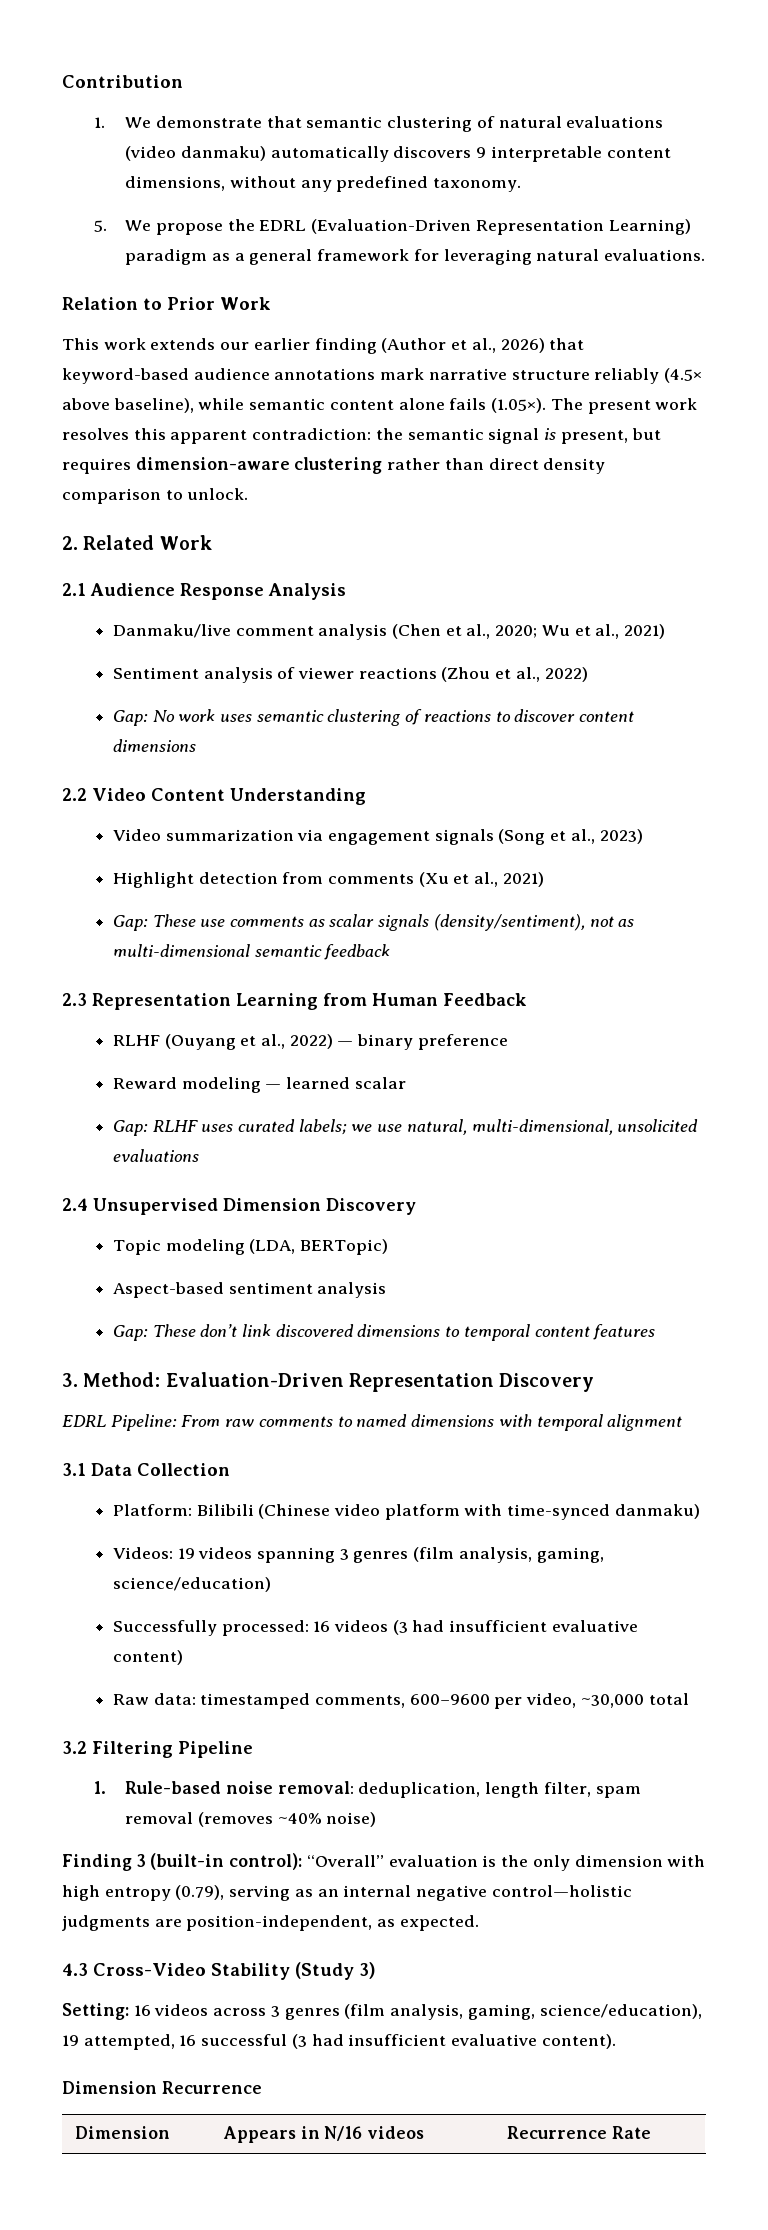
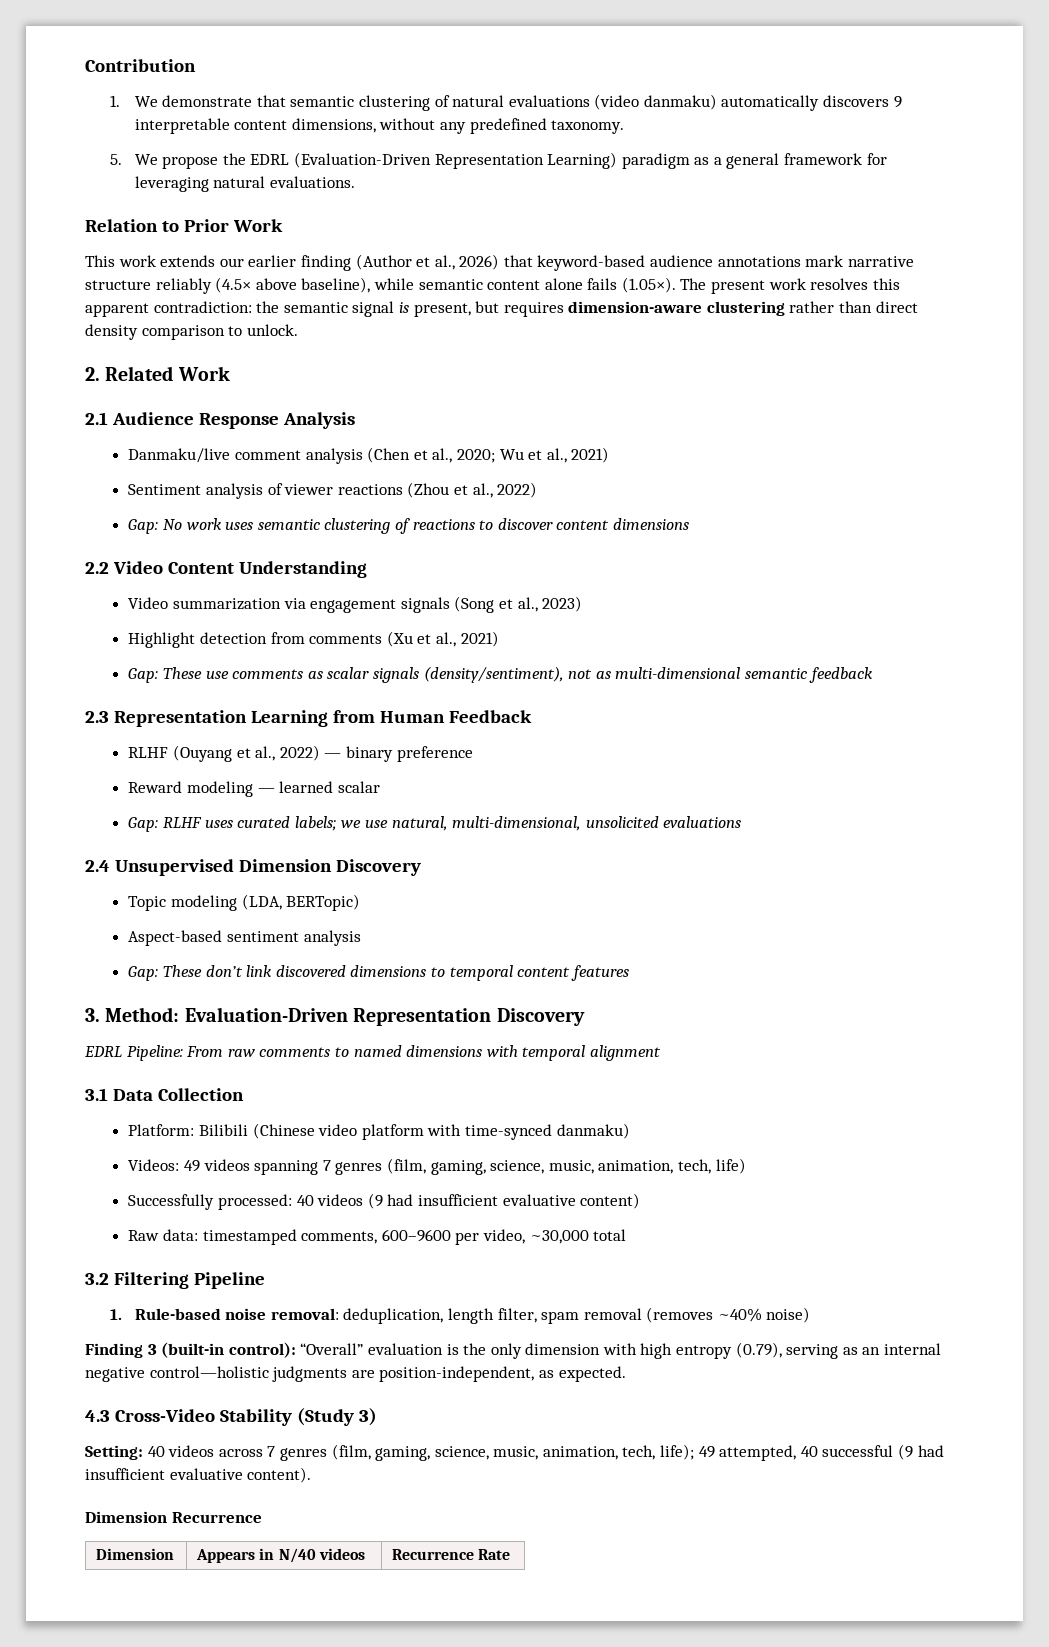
[177,1548,195,1559] 19 -> [184,1160,201,1172] 49
[339,1547,604,1563] [112,1577,271,1592] 3 genres (film analysis, gaming, science/education) -> [322,1158,746,1175] 7 genres (film, gaming, science, music, animation, tech, life)
[313,1620,408,1635] 16 videos (3 -> [296,1193,383,1209] 40 videos (9
[133,2005,151,2016] 16 -> [147,1446,165,1457] 40
[270,2004,702,2020] [62,2034,307,2050] 3 genres (film analysis, gaming, science/education), 19 attempted, 16 successful (3 -> [267,1444,914,1461] 7 genres (film, gaming, science, music, animation, tech, life); 49 attempted, 40 successful (9
[324,2126,363,2141] N/16 -> [278,1548,316,1563] N/40

